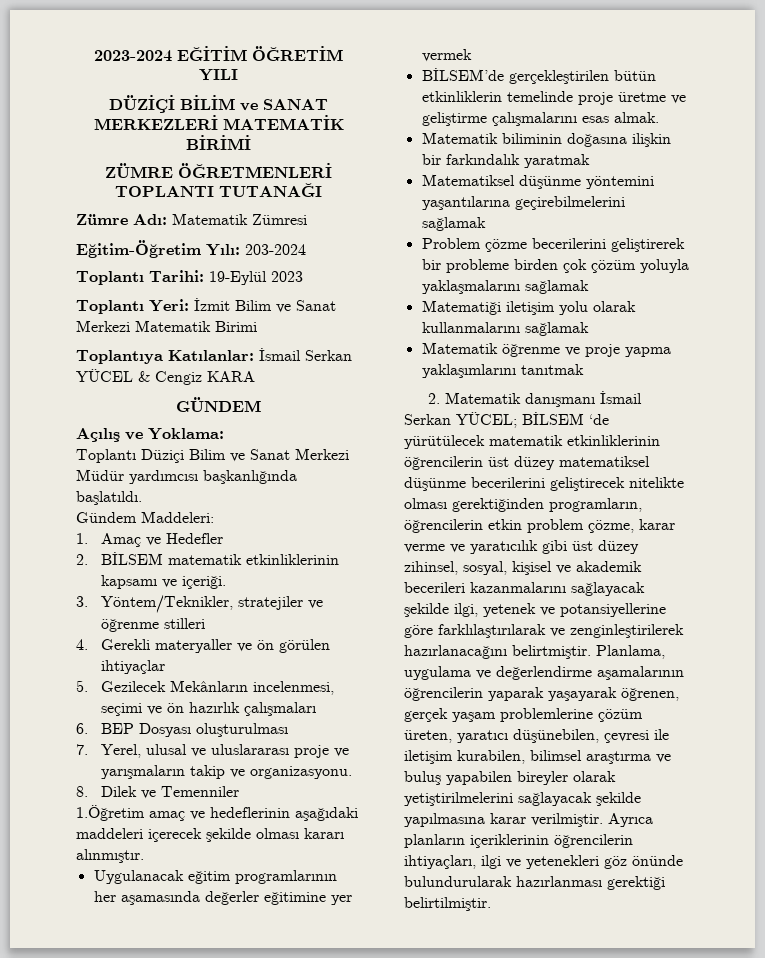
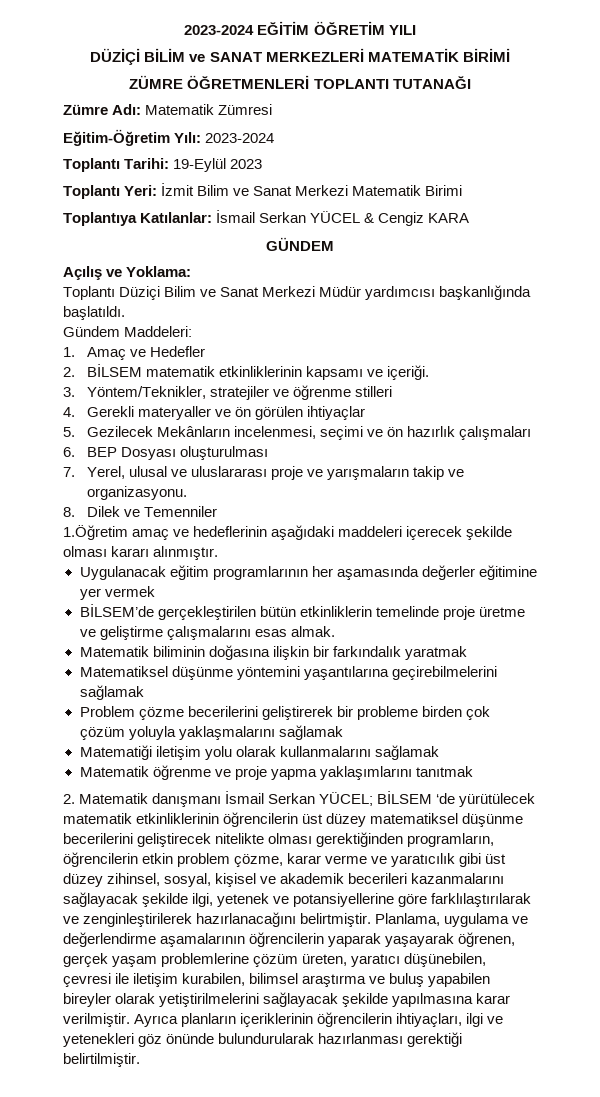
[245,244,306,255] 203-2024 -> [205,133,275,143] 2023-2024

